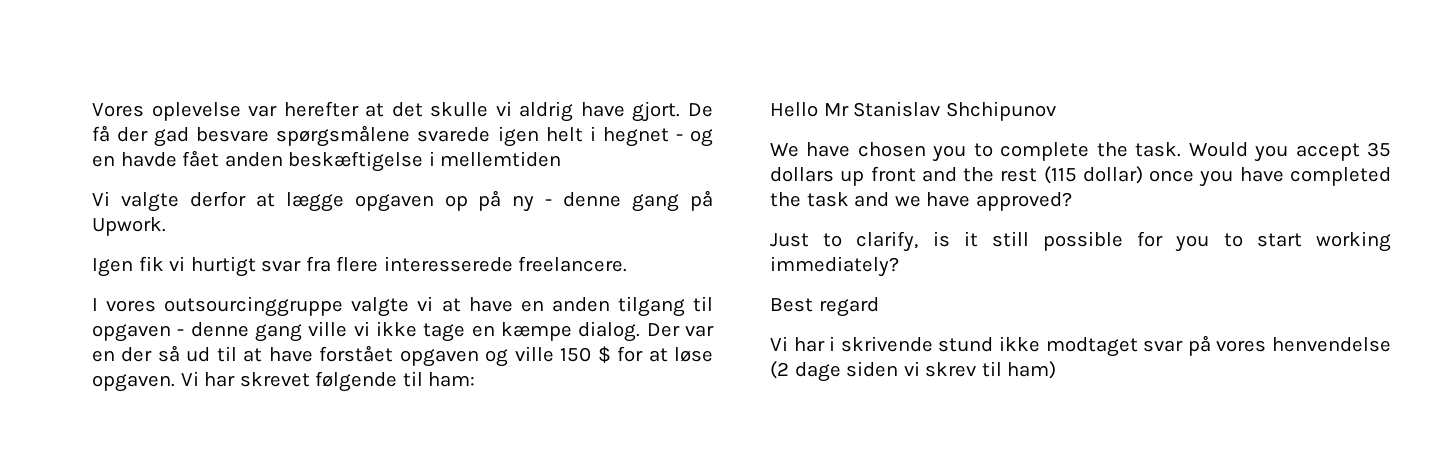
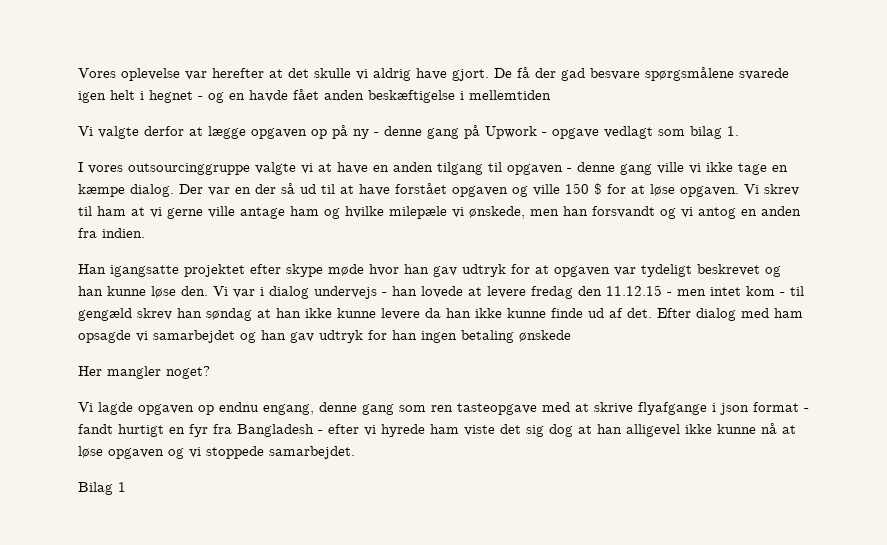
[92,217,166,236] [92,256,628,277] Upwork. // Igen fik vi hurtigt svar fra flere interesserede freelancere. -> [485,126,739,139] Upwork - opgave vedlagt som bilag 1.
[204,371,476,392] [770,101,1056,121] [770,142,1391,162] [770,166,1391,187] [770,192,1072,211] [770,231,1391,252] [770,256,899,277] [770,297,879,317] [770,335,1391,357] [770,361,1057,382] har skrevet følgende til ham: // Hello Mr Stanislav Shchipunov // We have chosen you to complete the task. Would you accept 35 dollars up front and the rest (115 dollar) once you have completed the task and we have approved? // Just to clarify, is it still possible for you to start working immediately? // Best regard // Vi har i skrivende stund ikke modtaget svar på vores henvendelse (2 dage siden vi skrev til ham) -> [764,184,799,196] [78,206,801,219] [78,228,145,238] [78,264,781,277] [78,285,804,299] [78,308,803,321] [78,330,571,343] [78,366,210,379] [78,402,809,415] [78,423,796,437] [78,446,355,459] [78,482,126,495] skrev til ham at vi gerne ville antage ham og hvilke milepæle vi ønskede, men han forsvandt og vi antog en anden fra indien. // Han igangsatte projektet efter skype møde hvor han gav udtryk for at opgaven var tydeligt beskrevet og han kunne løse den. Vi var i dialog undervejs - han lovede at levere fredag den 11.12.15 - men intet kom - til gengæld skrev han søndag at han ikke kunne levere da han ikke kunne finde ud af det. Efter dialog med ham opsagde vi samarbejdet og han gav udtryk for han ingen betaling ønskede // Her mangler noget? // Vi lagde opgaven op endnu engang, denne gang som ren tasteopgave med at skrive flyafgange i json format - fandt hurtigt en fyr fra Bangladesh - efter vi hyrede ham viste det sig dog at han alligevel ikke kunne nå at løse opgaven og vi stoppede samarbejdet. // Bilag 1

